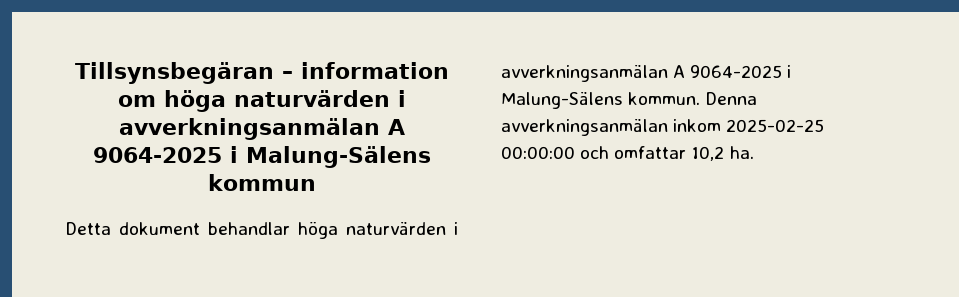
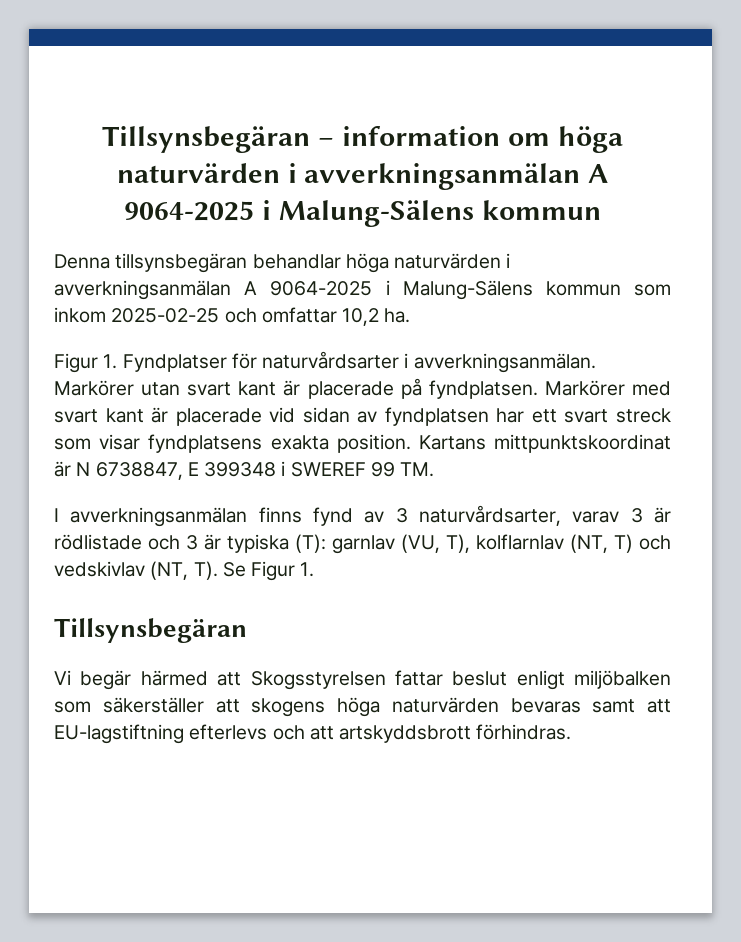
[65,222,200,235] Detta dokument -> [54,253,248,273] Denna tillsynsbegäran
[628,92,758,105] [501,119,668,136] kommun. Denna avverkningsanmälan -> [545,281,671,296] kommun som
[501,146,575,159] 00:00:00 -> (220, 315) none
(754, 152) none -> [54,351,596,373] [54,378,671,399] [54,407,671,426] [54,434,671,453] [54,461,435,480] [54,505,671,527] [54,534,671,554] [54,561,315,581] [54,618,247,643] [54,670,671,690] [54,697,671,717] [54,724,572,744] // Figur 1. Fyndplatser för naturvårdsarter i avverkningsanmälan. Markörer utan svart kant är placerade på fyndplatsen. Markörer med svart kant är placerade vid sidan av fyndplatsen har ett svart streck som visar fyndplatsens exakta position. Kartans mittpunktskoordinat är N 6738847, E 399348 i SWEREF 99 TM. // I avverkningsanmälan finns fynd av 3 naturvårdsarter, varav 3 är rödlistade och 3 är typiska (T): garnlav (VU, T), kolflarnlav (NT, T) och vedskivlav (NT, T). Se Figur 1. // Tillsynsbegäran // Vi begär härmed att Skogsstyrelsen fattar beslut enligt miljöbalken som säkerställer att skogens höga naturvärden bevaras samt att EU-lagstiftning efterlevs och att artskyddsbrott förhindras.

